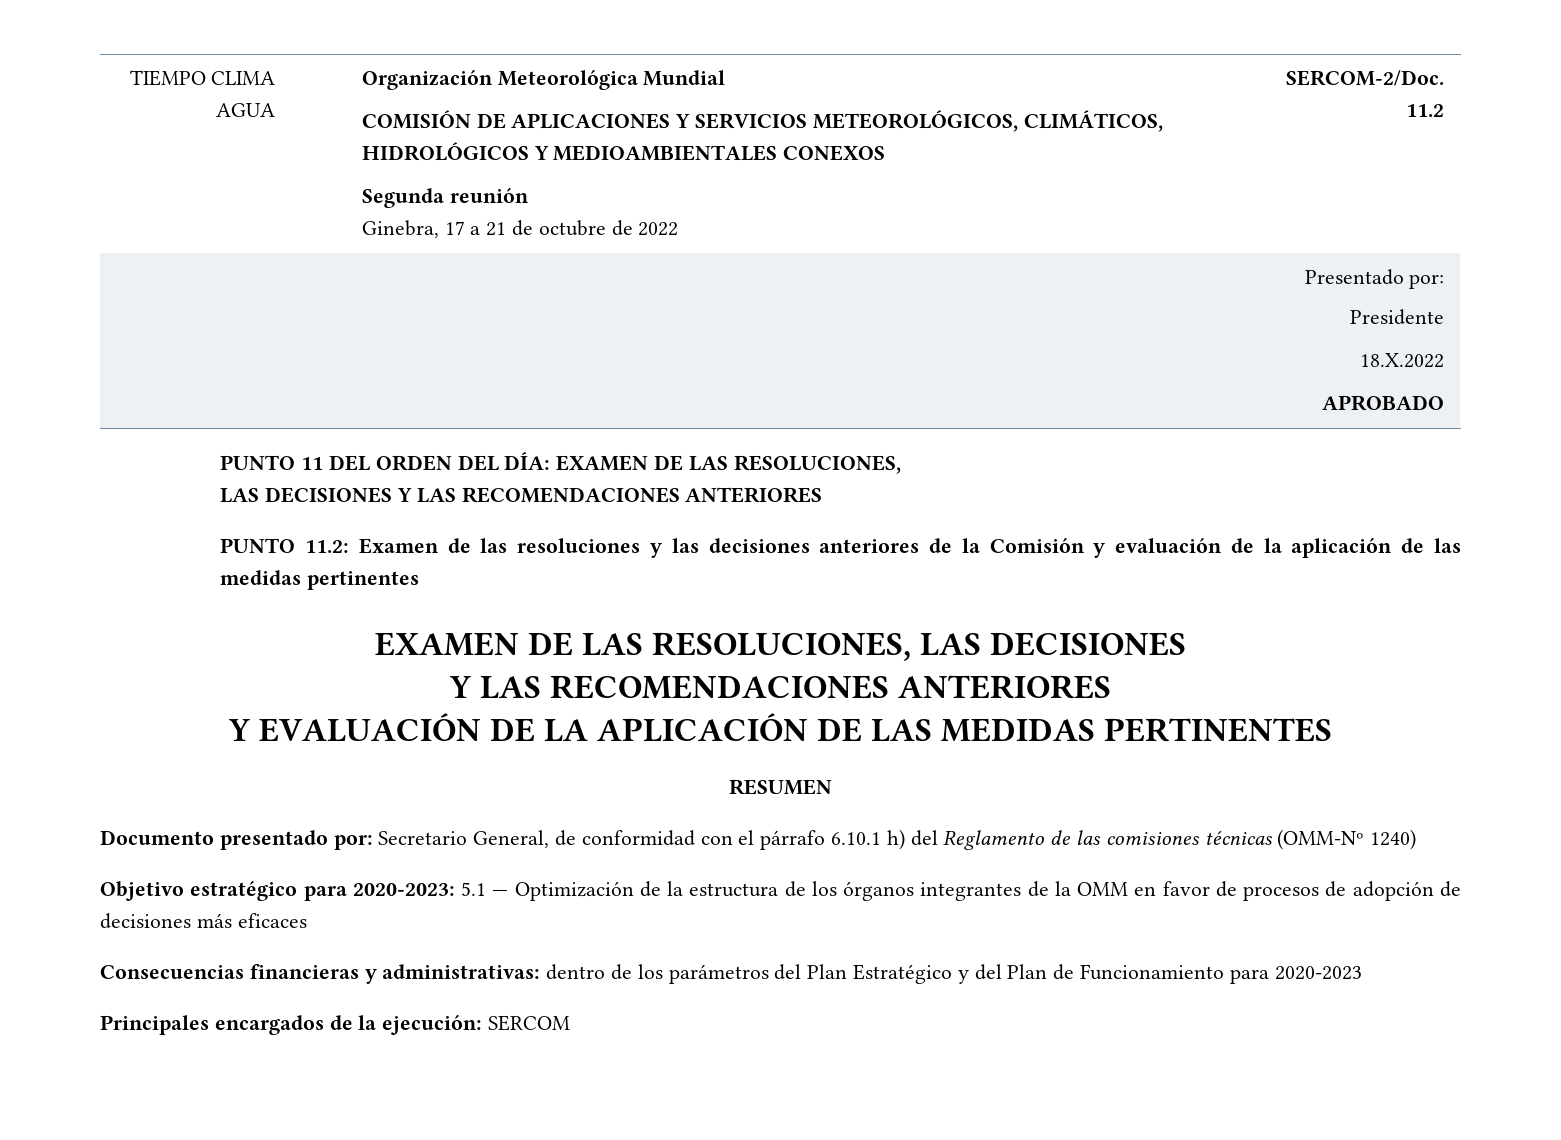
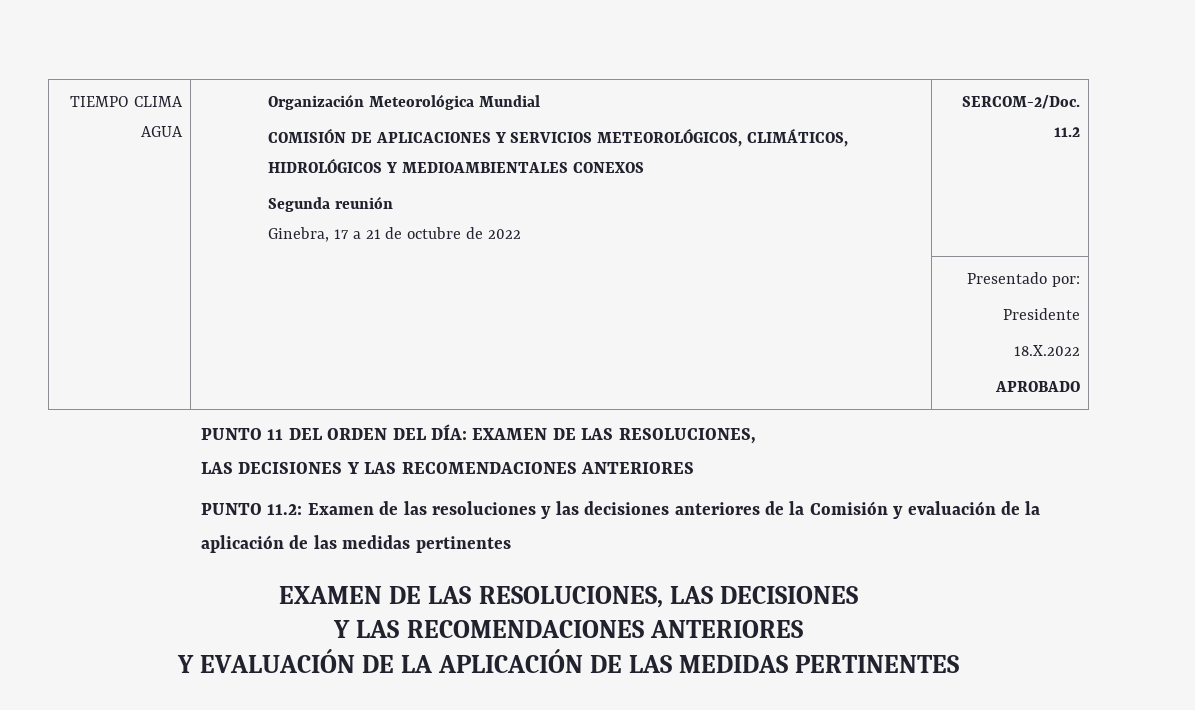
[729,779,832,795] [100,829,1417,850] [100,881,1462,901] [100,913,307,929] [100,964,1362,984] [100,1015,571,1035] // RESUMEN // Documento presentado por: Secretario General, de conformidad con el párrafo 6.10.1 h) del Reglamento de las comisiones técnicas (OMM-Nº 1240) // Objetivo estratégico para 2020-2023: 5.1 — Optimización de la estructura de los órganos integrantes de la OMM en favor de procesos de adopción de decisiones más eficaces // Consecuencias financieras y administrativas: dentro de los parámetros del Plan Estratégico y del Plan de Funcionamiento para 2020-2023 // Principales encargados de la ejecución: SERCOM -> (960, 664) none

